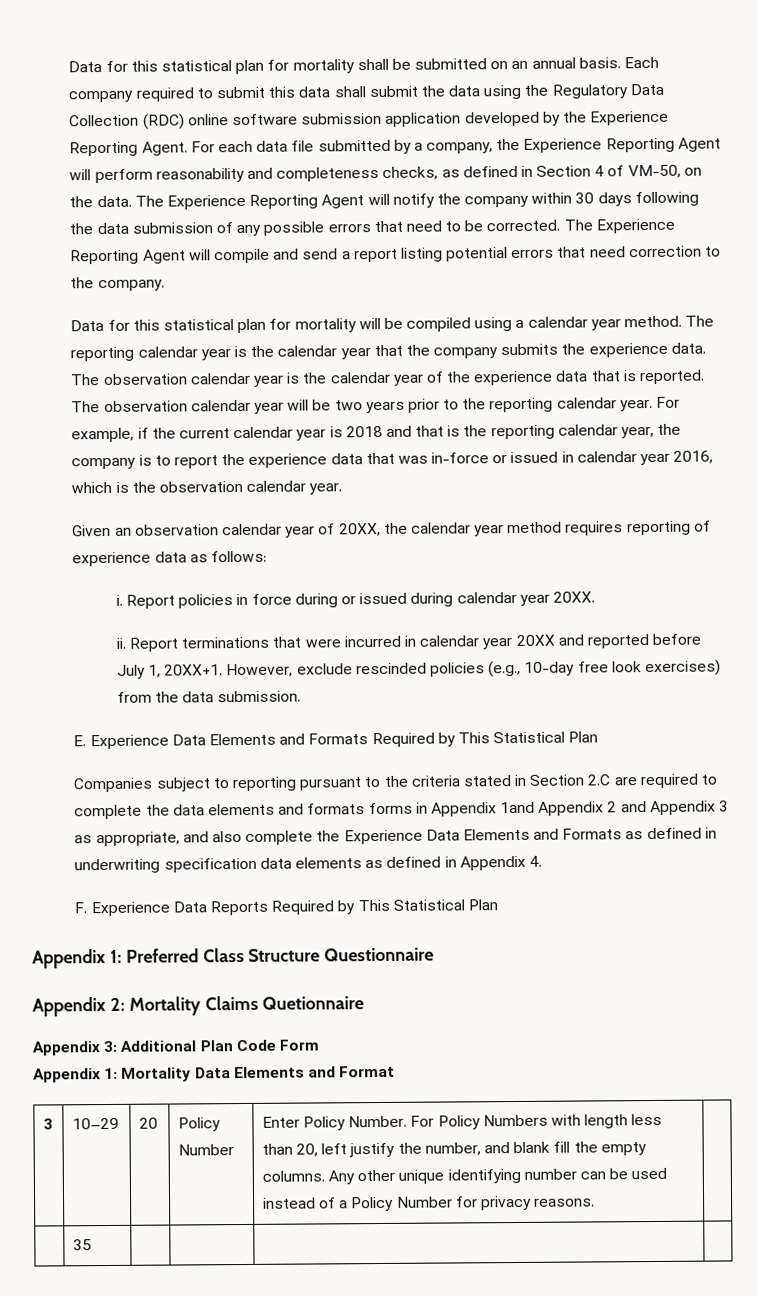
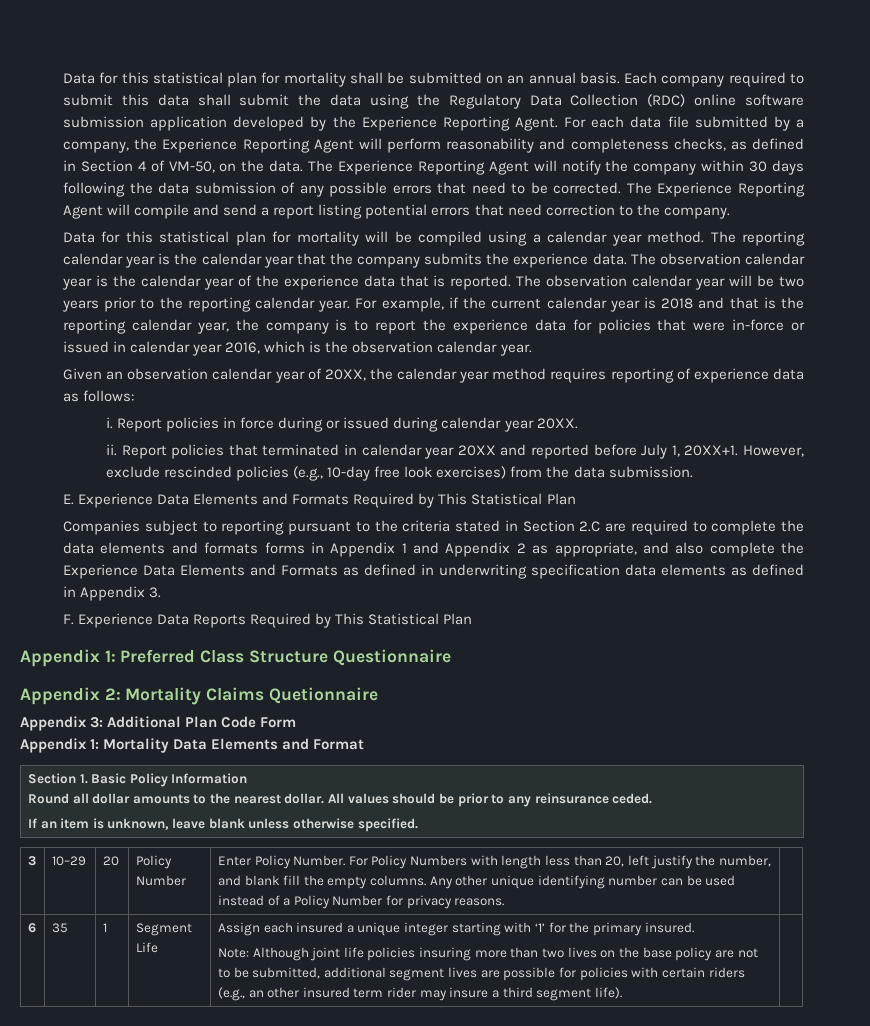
[365,452,428,465] that was -> [572,319,726,334] for policies that were
[181,635,401,649] terminations that were incurred -> [171,444,340,459] policies that terminated
[500,800,730,816] 1and Appendix 2 and Appendix 3 -> [401,542,526,557] 1 and Appendix 2
[528,855,542,867] 4. -> [149,587,162,598] 3.
(396, 1071) none -> [27,773,248,787] [27,793,653,807] [27,818,418,832] // Section 1. Basic Policy Information // Round all dollar amounts to the nearest dollar. All values should be prior to any reinsurance ceded. // If an item is unknown, leave blank unless otherwise specified.
(596, 1202) none -> [27,923,36,933] 6
(92, 1245) | | -> [102,923,107,932] [135,923,192,936] [135,942,158,953] [217,922,694,936] [217,947,758,961] [217,967,745,981] [217,987,622,1001] 1 | Segment Life | Assign each insured a unique integer starting with ‘1’ for the primary insured. // Note: Although joint life policies insuring more than two lives on the base policy are not to be submitted, additional segment lives are possible for policies with certain riders (e.g., an other insured term rider may insure a third segment life).

